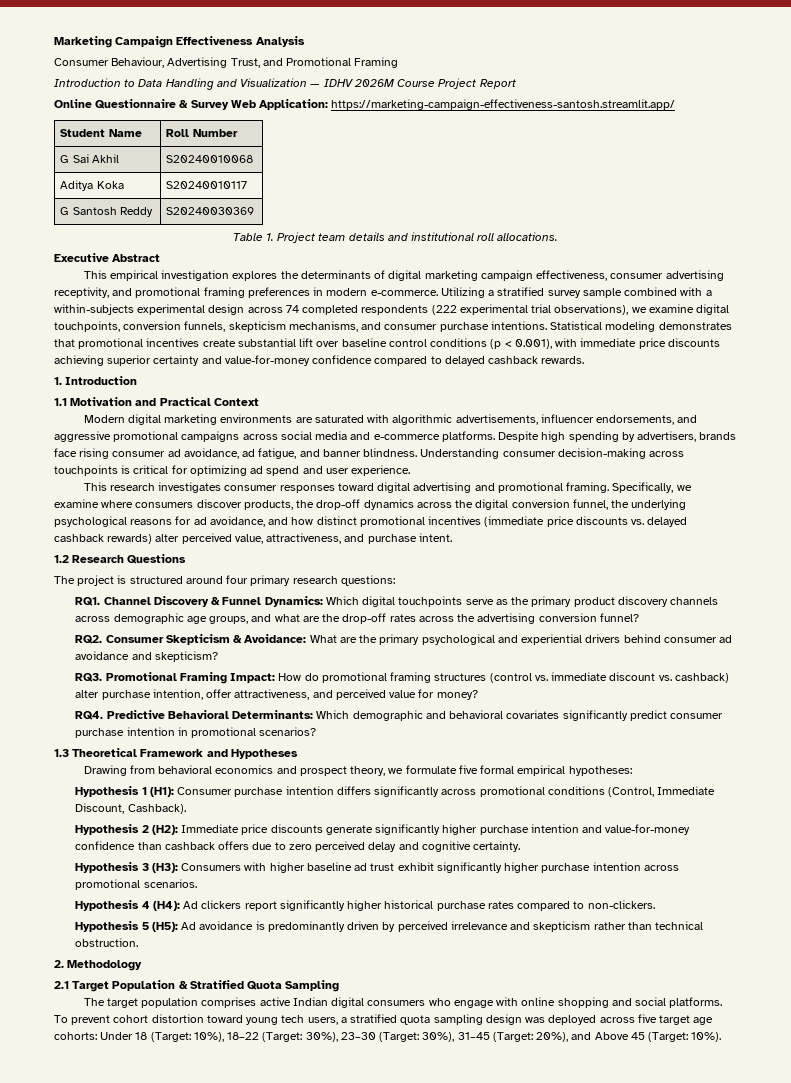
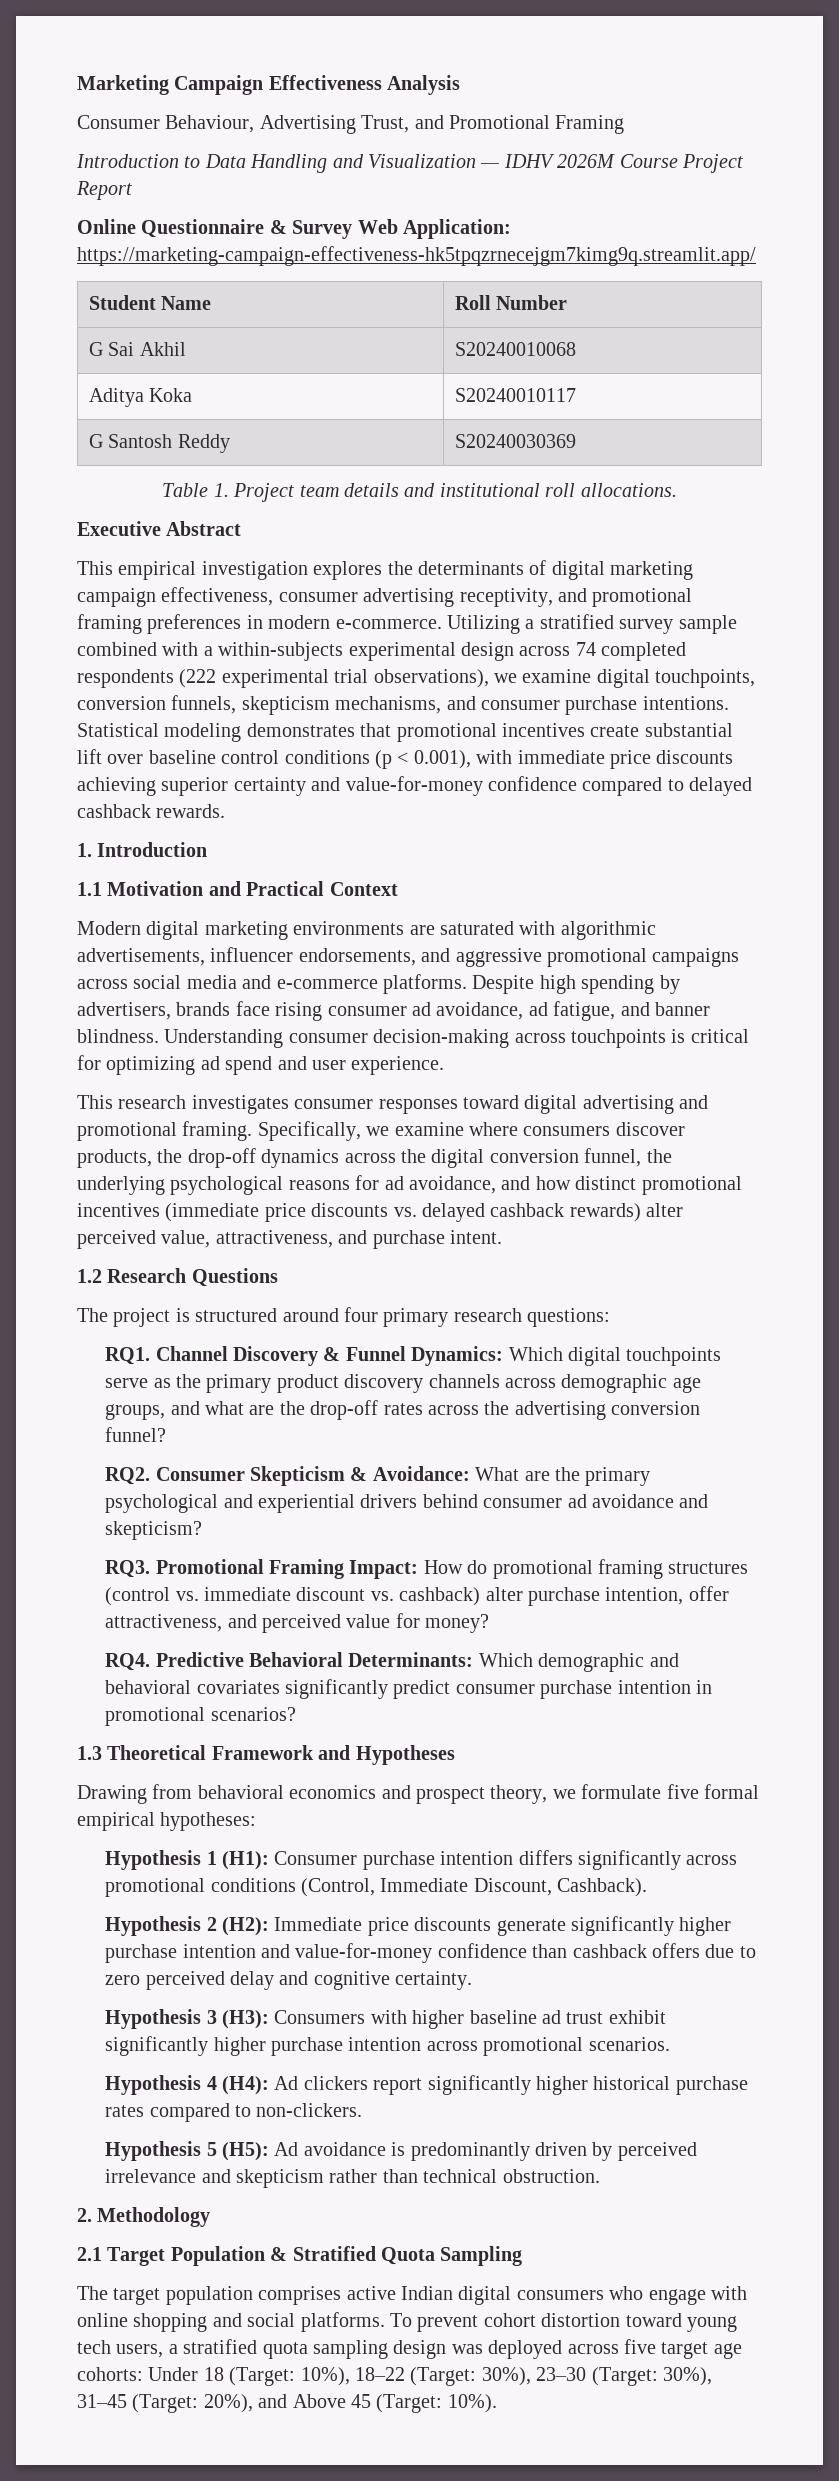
[331,99,676,110] https://marketing-campaign-effectiveness-santosh.streamlit.app/ -> [77,246,756,266] https://marketing-campaign-effectiveness-hk5tpqzrnecejgm7kimg9q.streamlit.app/

